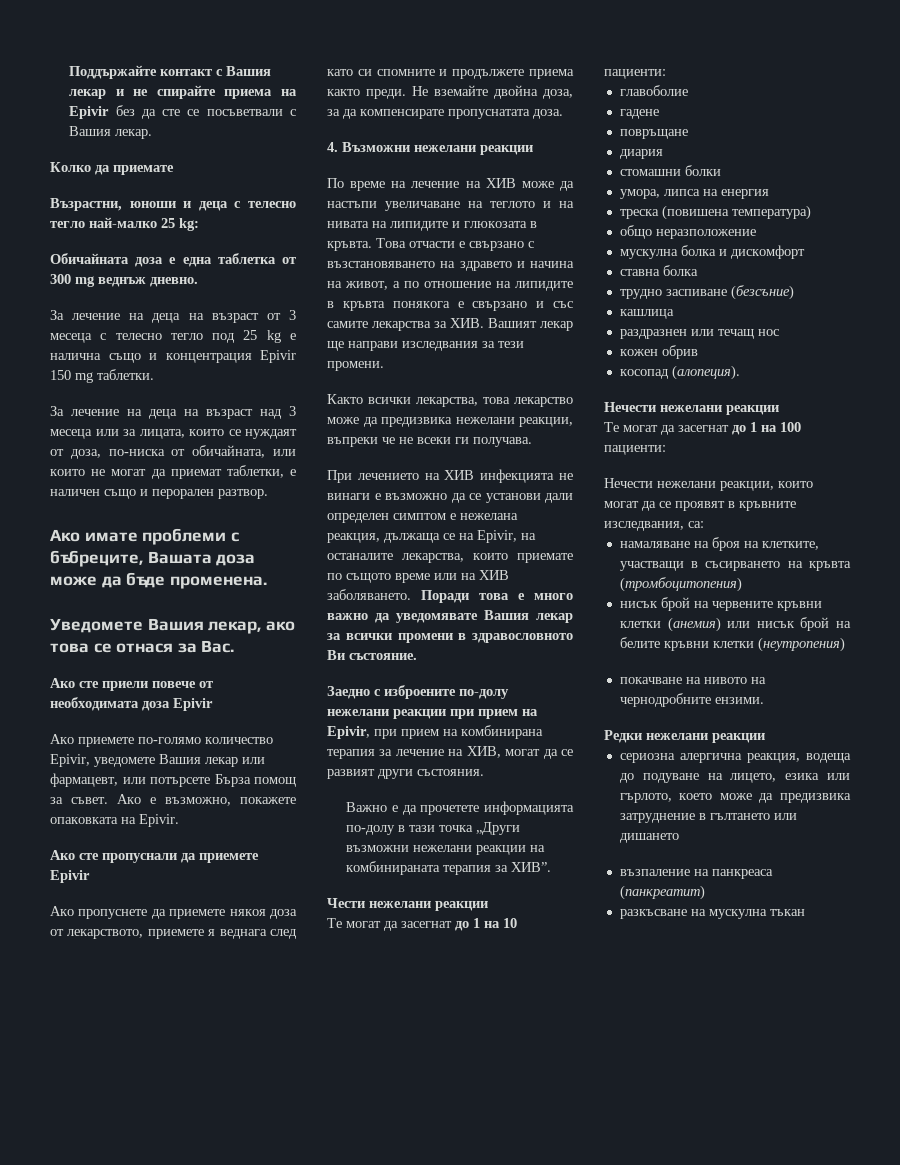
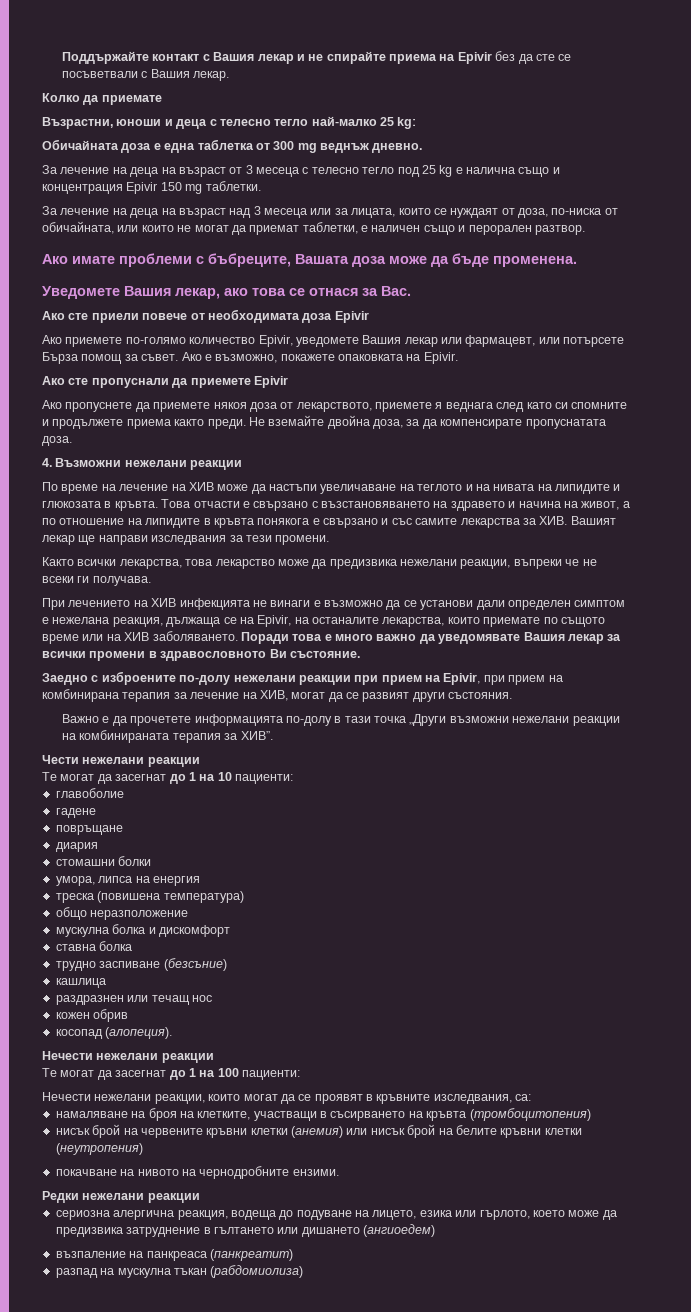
(679, 838) none -> [363,1224,435,1237] (ангиоедем)
[619,909,687,919] разкъсване -> [55,1268,98,1278] разпад
(805, 912) none -> [210,1265,304,1278] (рабдомиолиза)

